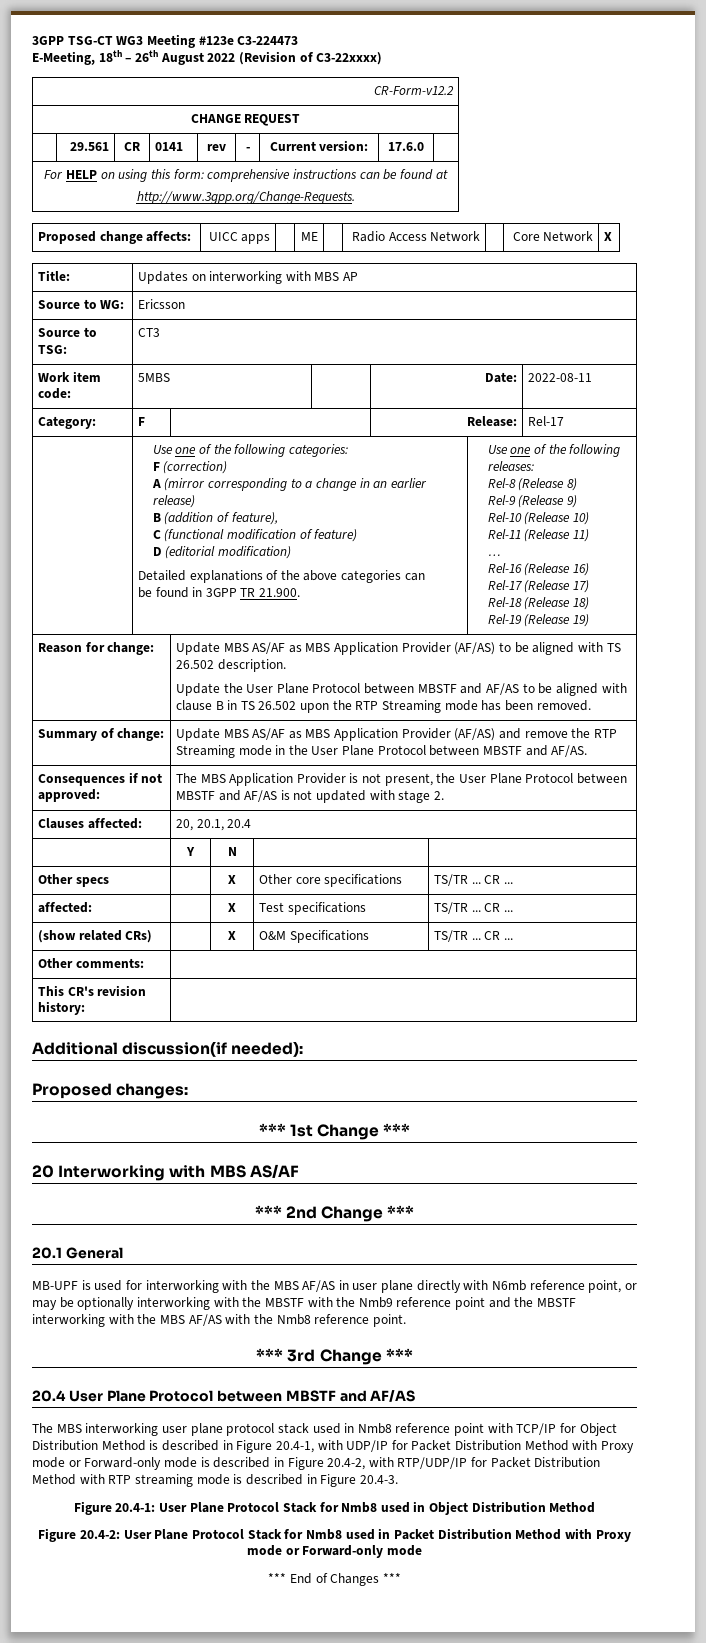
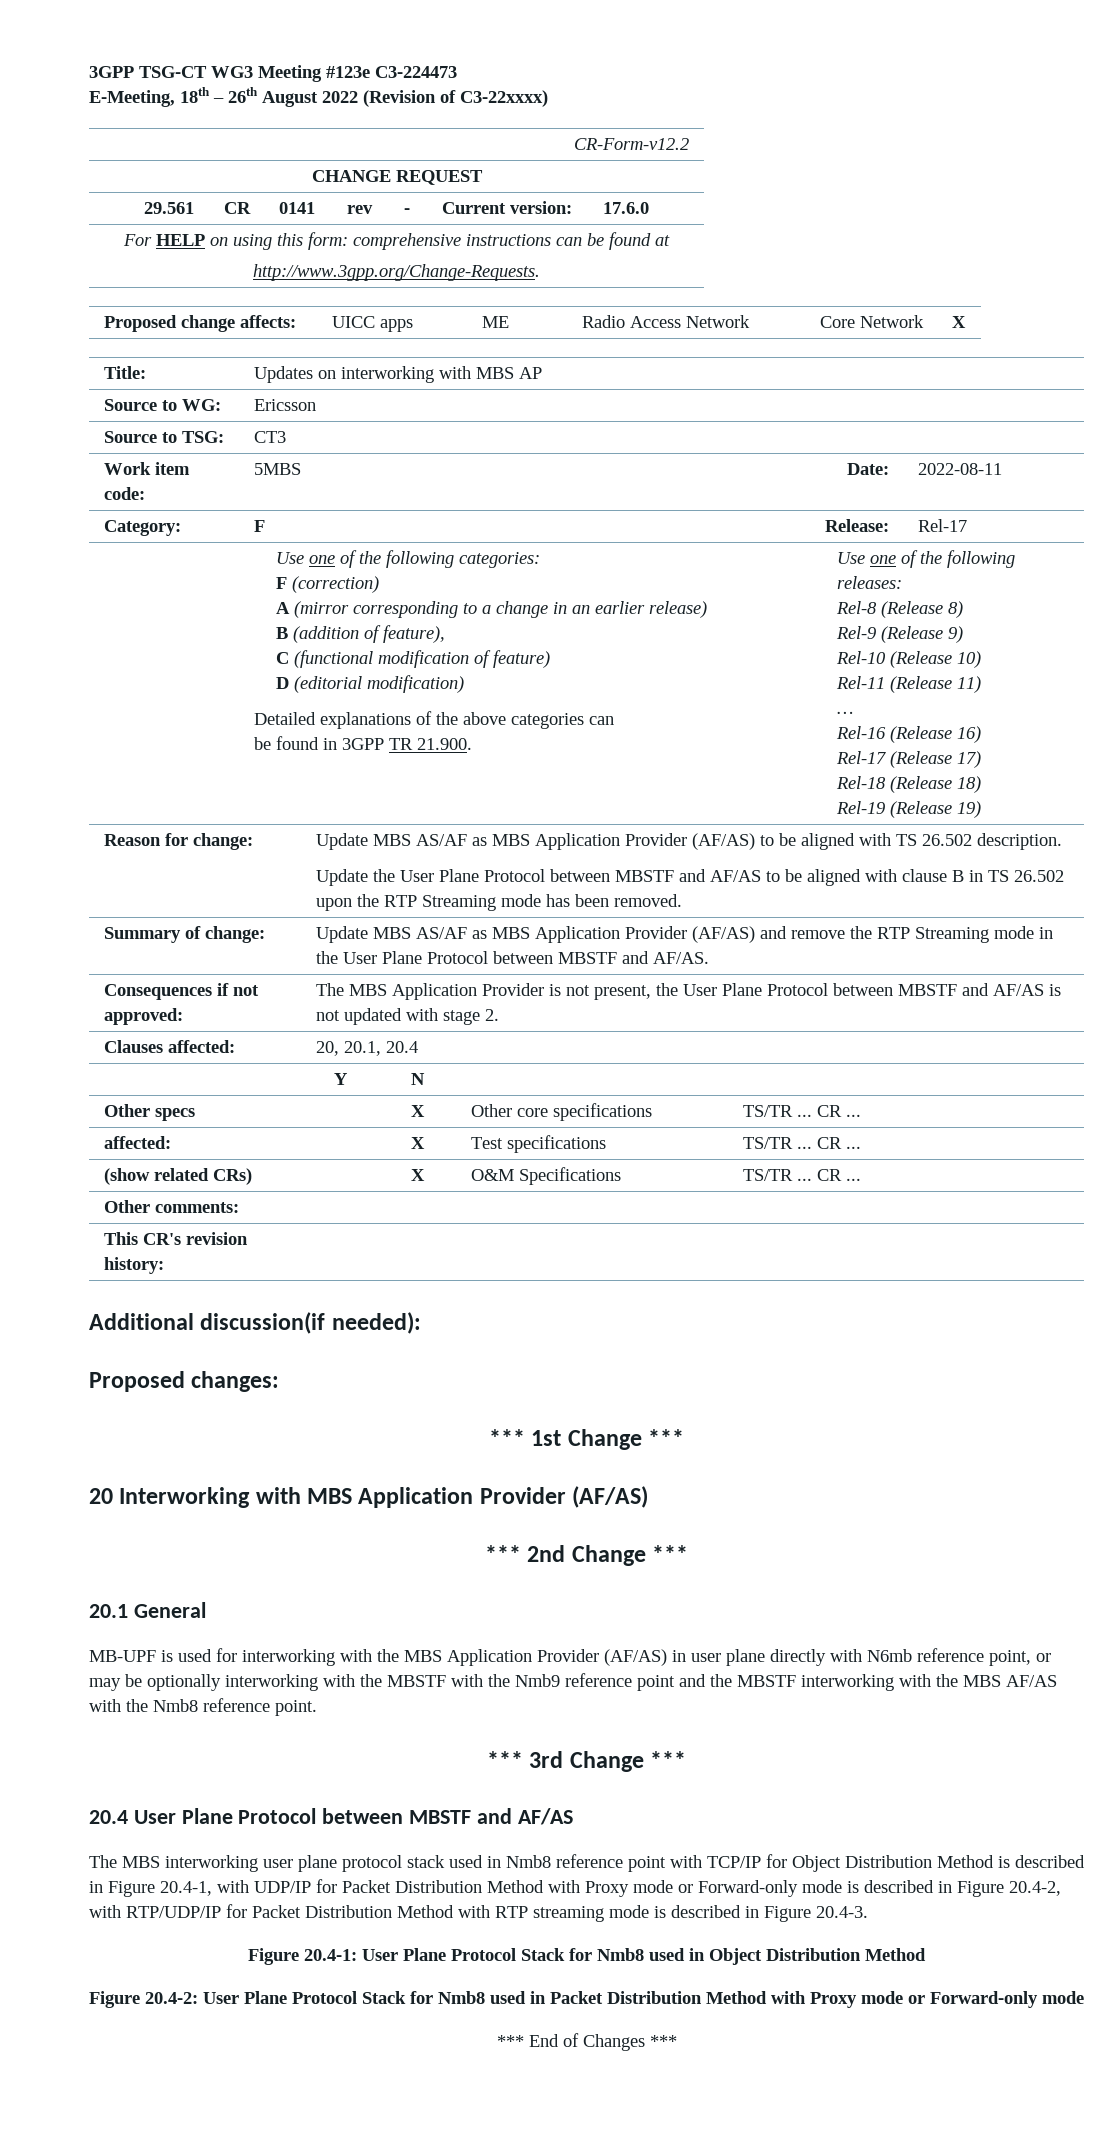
[249,1164,299,1178] AS/AF -> [358,1486,649,1508] Application Provider (AF/AS)
[302,1280,336,1292] AF/AS -> [447,1649,667,1666] Application Provider (AF/AS)

